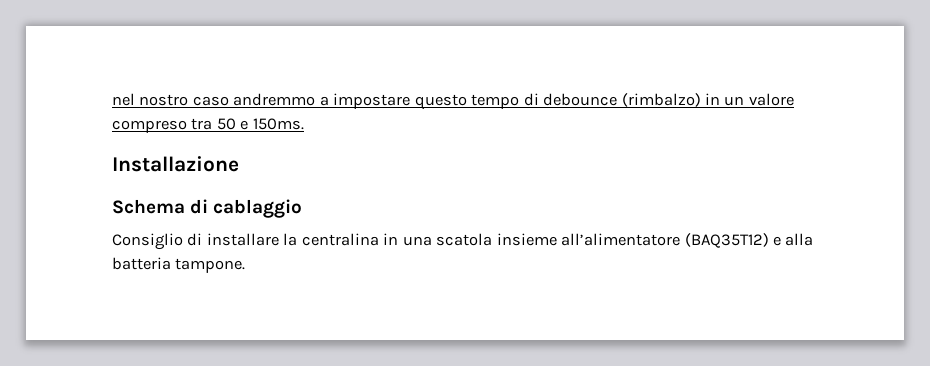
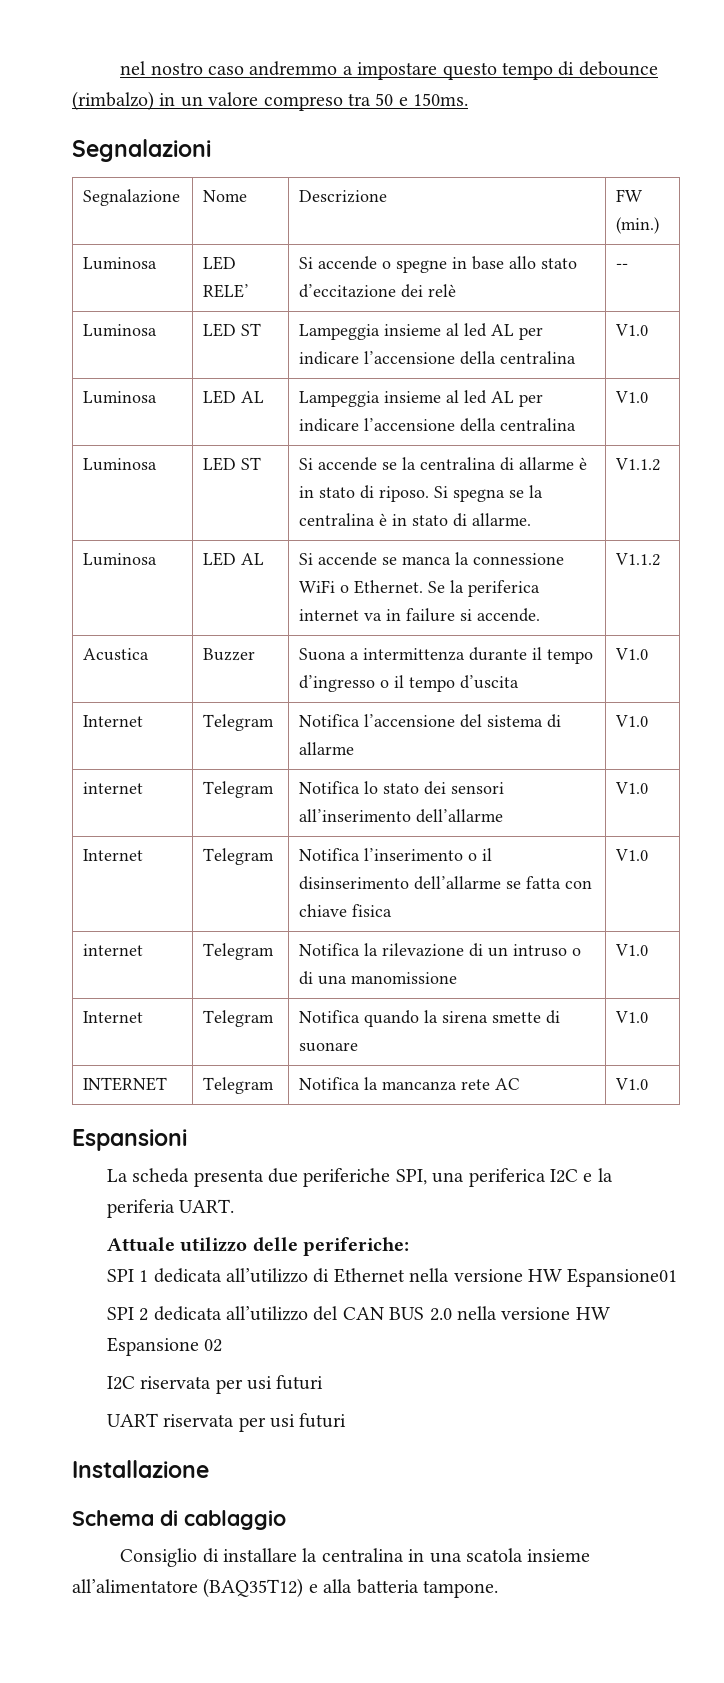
(304, 124) none -> [72,139,211,162] [83,189,181,206] [203,190,248,202] [299,190,388,203] [616,189,644,202] [616,217,660,234] [83,257,158,270] [203,256,237,270] [203,284,250,298] [299,256,578,273] [299,284,457,298] [616,263,629,269] [83,324,158,337] [203,323,262,337] [299,323,544,340] [299,351,577,365] [615,324,649,336] [83,391,158,404] [203,390,265,404] [299,390,544,407] [299,418,577,432] [615,391,649,403] [83,458,158,471] [203,457,262,471] [299,457,588,471] [299,485,544,502] [299,513,532,527] [615,458,661,471] [83,553,158,566] [203,552,265,566] [299,552,565,566] [299,580,541,597] [299,608,541,622] [615,553,661,566] [83,648,150,661] [203,648,256,661] [299,647,594,664] [299,675,520,692] [615,648,649,660] [83,715,144,727] [203,714,275,731] [299,714,562,728] [299,742,355,755] [615,715,649,727] [83,782,144,794] [203,781,275,798] [299,781,505,795] [299,809,504,823] [615,782,649,794] [83,849,144,861] [203,848,275,865] [299,848,493,861] [299,876,593,890] [299,904,393,917] [615,849,649,861] [83,944,144,956] [203,943,275,960] [299,943,582,957] [299,971,458,985] [615,944,649,956] [83,1011,144,1023] [203,1010,275,1027] [299,1010,561,1027] [299,1042,359,1052] [615,1011,649,1023] [83,1077,168,1091] [203,1077,275,1094] [299,1077,521,1091] [615,1078,649,1090] [72,1129,187,1151] [106,1168,613,1187] [106,1199,235,1218] [106,1237,410,1256] [106,1268,678,1287] [106,1306,610,1321] [106,1337,223,1356] [106,1375,324,1394] [106,1413,347,1432] // Segnalazioni // Segnalazione | Nome | Descrizione | FW (min.) // Luminosa | LED RELE’ | Si accende o spegne in base allo stato d’eccitazione dei relè | -- // Luminosa | LED ST | Lampeggia insieme al led AL per indicare l’accensione della centralina | V1.0 // Luminosa | LED AL | Lampeggia insieme al led AL per indicare l’accensione della centralina | V1.0 // Luminosa | LED ST | Si accende se la centralina di allarme è in stato di riposo. Si spegna se la centralina è in stato di allarme. | V1.1.2 // Luminosa | LED AL | Si accende se manca la connessione WiFi o Ethernet. Se la periferica internet va in failure si accende. | V1.1.2 // Acustica | Buzzer | Suona a intermittenza durante il tempo d’ingresso o il tempo d’uscita | V1.0 // Internet | Telegram | Notifica l’accensione del sistema di allarme | V1.0 // internet | Telegram | Notifica lo stato dei sensori all’inserimento dell’allarme | V1.0 // Internet | Telegram | Notifica l’inserimento o il disinserimento dell’allarme se fatta con chiave fisica | V1.0 // internet | Telegram | Notifica la rilevazione di un intruso o di una manomissione | V1.0 // Internet | Telegram | Notifica quando la sirena smette di suonare | V1.0 // INTERNET | Telegram | Notifica la mancanza rete AC | V1.0 // Espansioni // La scheda presenta due periferiche SPI, una periferica I2C e la periferia UART. // Attuale utilizzo delle periferiche: // SPI 1 dedicata all’utilizzo di Ethernet nella versione HW Espansione01 // SPI 2 dedicata all’utilizzo del CAN BUS 2.0 nella versione HW Espansione 02 // I2C riservata per usi futuri // UART riservata per usi futuri

